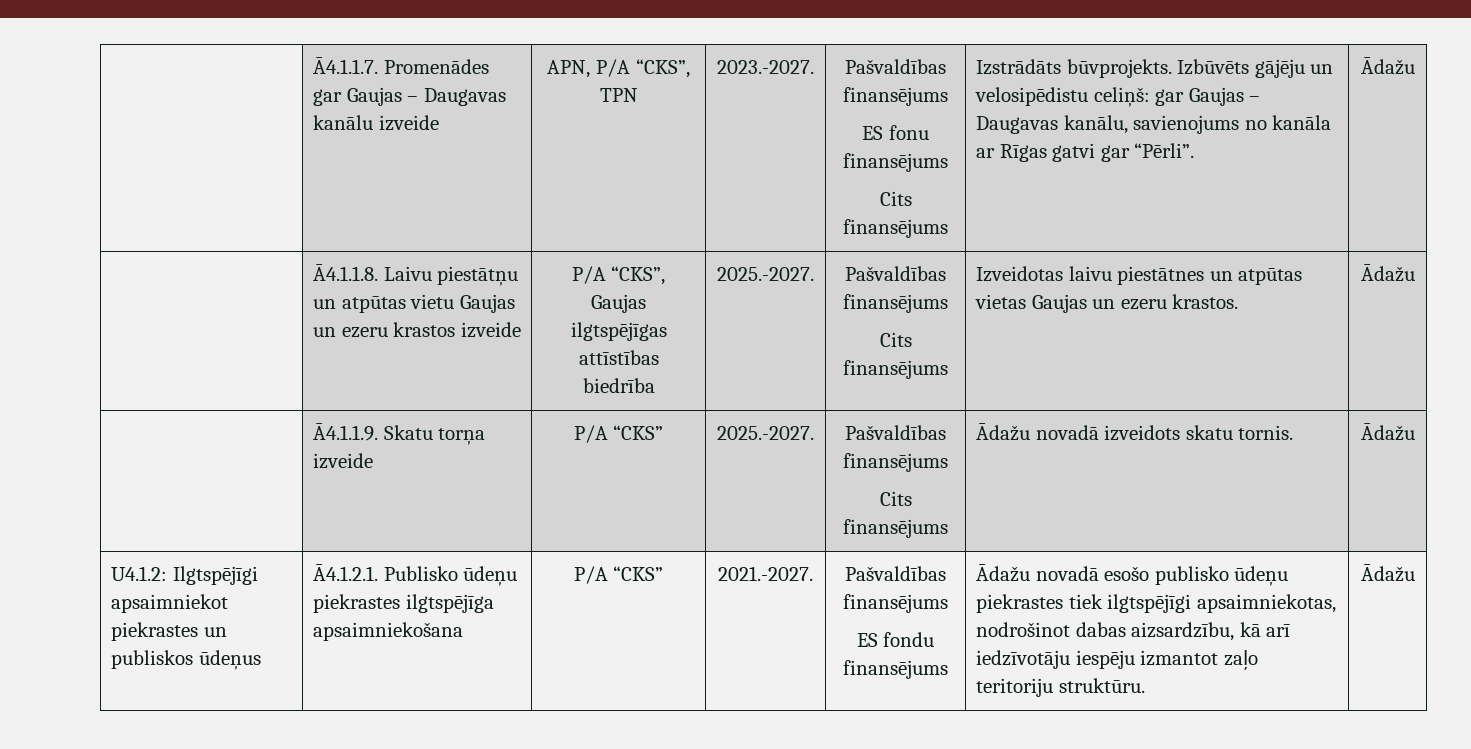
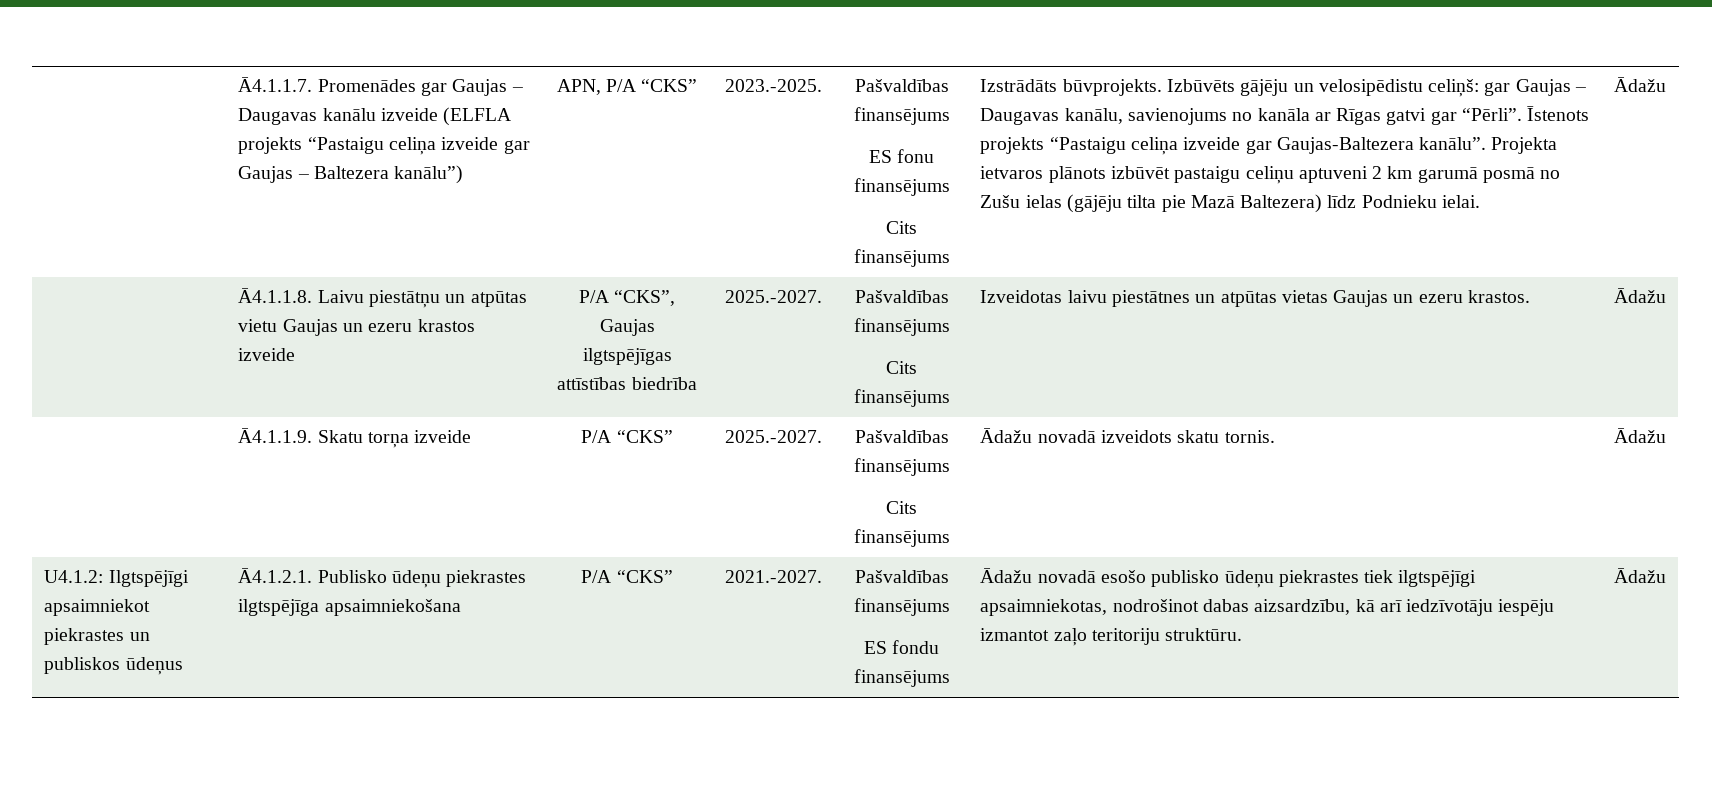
(439, 123) none -> [443,107,512,126] [238,137,530,155] [238,165,464,184] (ELFLA projekts “Pastaigu celiņa izveide gar Gaujas – Baltezera kanālu”)
[635,59,690,78] [599,88,638,102] [717,60,814,74] “CKS”, TPN | 2023.-2027. -> [641,79,698,92] [724,79,822,92] “CKS” | 2023.-2025.
(1195, 150) none -> [1527,106,1590,121] [980,137,1558,155] [980,166,1561,184] [980,194,1480,213] Īstenots projekts “Pastaigu celiņa izveide gar Gaujas-Baltezera kanālu”. Projekta ietvaros plānots izbūvēt pastaigu celiņu aptuveni 2 km garumā posmā no Zušu ielas (gājēju tilta pie Mazā Baltezera) līdz Podnieku ielai.

